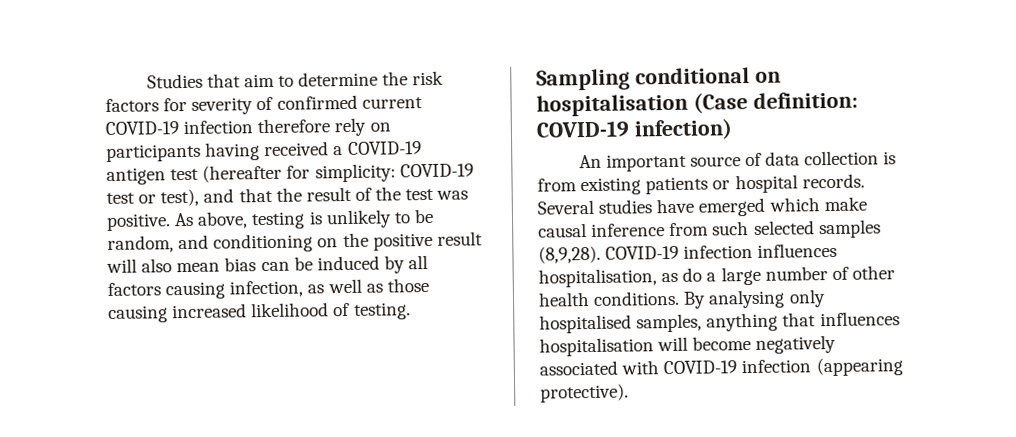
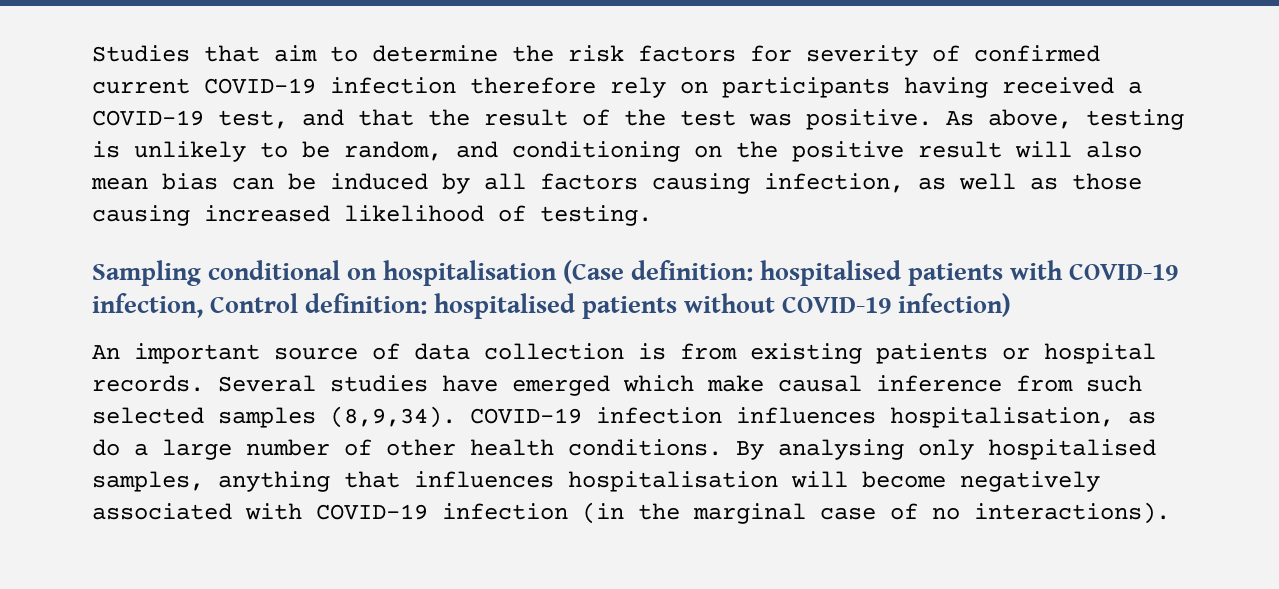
[106,163,474,185] [106,188,200,207] antigen test (hereafter for simplicity: COVID-19 test or test), -> [218,110,288,129] test,
(858, 100) none -> [760,260,1179,286] [92,293,776,319] hospitalised patients with COVID-19 infection, Control definition: hospitalised patients without
[538,245,601,264] (8,9,28). -> [330,406,456,428] (8,9,34).
[815,357,903,377] [540,383,629,403] (appearing protective). -> [582,502,1170,524] (in the marginal case of no interactions).

